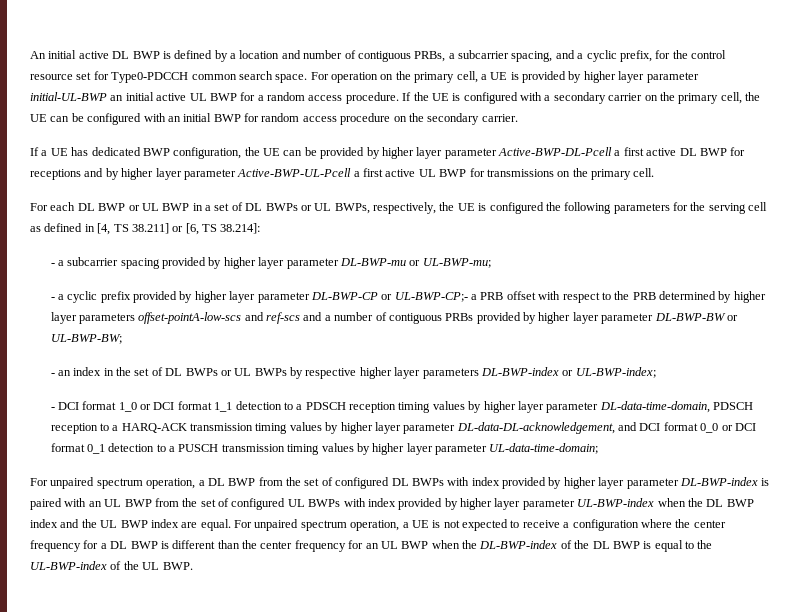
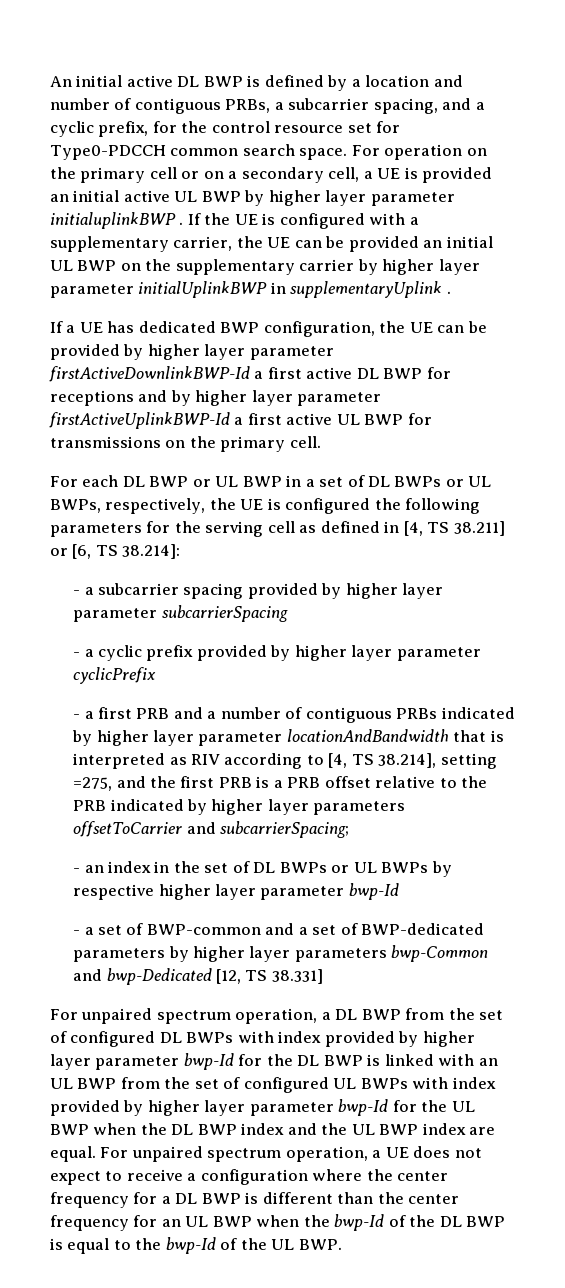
(455, 77) none -> [149,167,324,183] cell or on a secondary
[568,71,699,83] [30,92,107,101] by higher layer parameter initial-UL-BWP -> (493, 175) none
[240,92,399,104] for a random access procedure. -> [244,190,455,206] [50,212,184,229] by higher layer parameter initialuplinkBWP .
[553,92,760,104] [30,113,518,125] secondary carrier on the primary cell, the UE can be configured with an initial BWP for random access procedure on the secondary carrier. -> [50,236,493,252] [50,259,480,275] [50,281,451,298] supplementary carrier, the UE can be provided an initial UL BWP on the supplementary carrier by higher layer parameter initialUplinkBWP in supplementaryUplink .
[498,147,612,156] Active-BWP-DL-Pcell -> [49,366,250,382] firstActiveDownlinkBWP-Id
[237,168,352,177] Active-BWP-UL-Pcell -> [49,412,230,429] firstActiveUplinkBWP-Id
[339,258,491,268] DL-BWP-mu or UL-BWP-mu; -> [161,605,288,622] subcarrierSpacing
[310,291,766,303] [50,312,301,324] DL-BWP-CP or UL-BWP-CP;- a PRB offset with respect to the PRB determined by higher layer parameters offset-pointA-low-scs and ref-scs -> [73,667,157,684] [73,707,170,719] cyclicPrefix // - a first PRB
[476,312,738,324] [50,334,122,344] provided by higher layer parameter DL-BWP-BW or UL-BWP-BW; -> [441,707,515,719] [72,729,504,746] [73,753,497,769] [73,776,488,791] [73,799,406,815] [73,821,349,838] indicated by higher layer parameter locationAndBandwidth that is interpreted as RIV according to [4, TS 38.214], setting =275, and the first PRB is a PRB offset relative to the PRB indicated by higher layer parameters offsetToCarrier and subcarrierSpacing;
[422,367,656,379] [50,401,754,413] [50,422,756,434] [50,443,599,455] parameters DL-BWP-index or UL-BWP-index; // - DCI format 1_0 or DCI format 1_1 detection to a PDSCH reception timing values by higher layer parameter DL-data-time-domain, PDSCH reception to a HARQ-ACK transmission timing values by higher layer parameter DL-data-DL-acknowledgement, and DCI format 0_0 or DCI format 0_1 detection to a PUSCH transmission timing values by higher layer parameter UL-data-time-domain; -> [260,883,399,900] [73,923,485,935] [73,945,489,962] [73,968,323,985] parameter bwp-Id // - a set of BWP-common and a set of BWP-dedicated parameters by higher layer parameters bwp-Common and bwp-Dedicated [12, TS 38.331]
[679,477,770,486] [30,498,62,510] DL-BWP-index is paired -> [183,1053,434,1070] bwp-Id for the DL BWP is linked
[577,498,655,507] UL-BWP-index -> [338,1099,475,1116] [50,1124,89,1135] bwp-Id for the UL BWP
[432,519,508,531] is not expected -> [413,1146,482,1158] [50,1171,101,1185] does not expect
[479,540,558,549] DL-BWP-index -> [334,1214,385,1231] bwp-Id
[30,561,107,570] UL-BWP-index -> [165,1237,216,1254] bwp-Id

